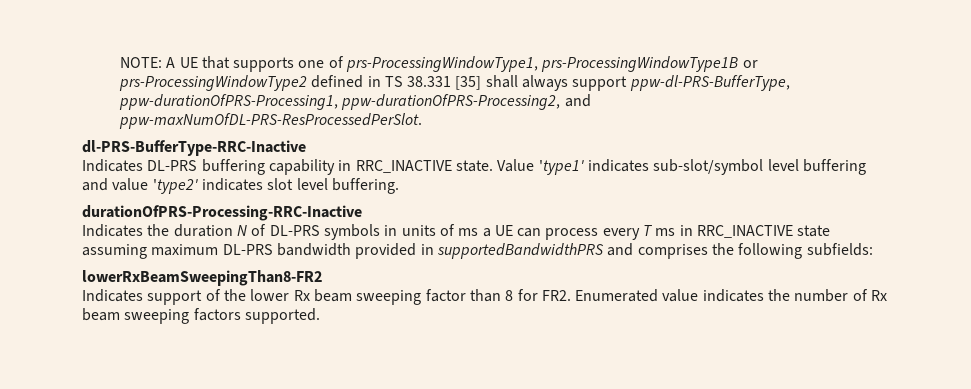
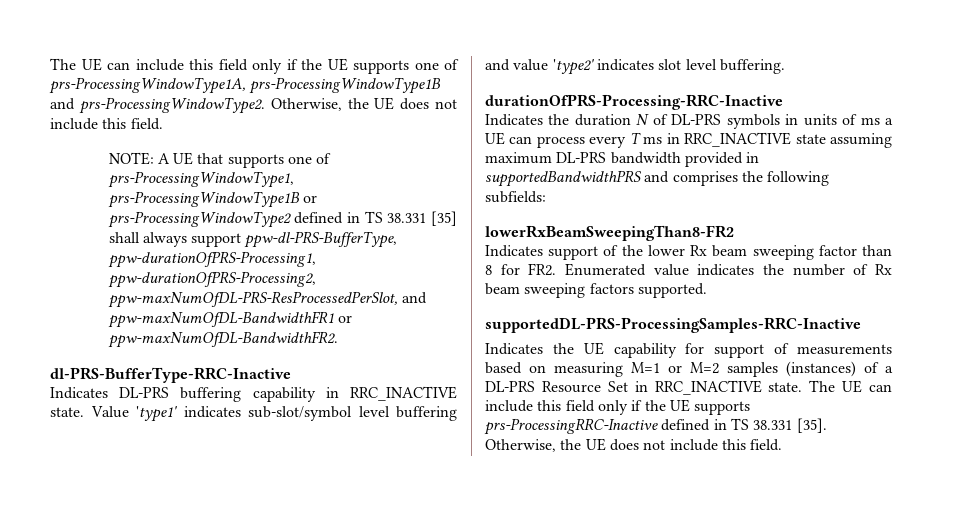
(119, 62) none -> [50,58,459,74] [49,77,441,94] [50,97,457,114] [50,118,163,130] The UE can include this field only if the UE supports one of prs-ProcessingWindowType1A, prs-ProcessingWindowType1B and prs-ProcessingWindowType2. Otherwise, the UE does not include this field. //
[564,94,591,107] [118,113,422,129] and ppw-maxNumOfDL-PRS-ResProcessedPerSlot. -> [107,291,427,308] [107,311,352,328] [107,331,338,348] ppw-maxNumOfDL-PRS-ResProcessedPerSlot, and ppw-maxNumOfDL-BandwidthFR1 or ppw-maxNumOfDL-BandwidthFR2.
(320, 316) none -> [485,317,861,333] [485,342,892,358] [485,361,893,377] [485,380,892,395] [485,399,751,415] [484,418,827,435] [485,438,783,452] // supportedDL-PRS-ProcessingSamples-RRC-Inactive // Indicates the UE capability for support of measurements based on measuring M=1 or M=2 samples (instances) of a DL-PRS Resource Set in RRC_INACTIVE state. The UE can include this field only if the UE supports prs-ProcessingRRC-Inactive defined in TS 38.331 [35]. Otherwise, the UE does not include this field.

